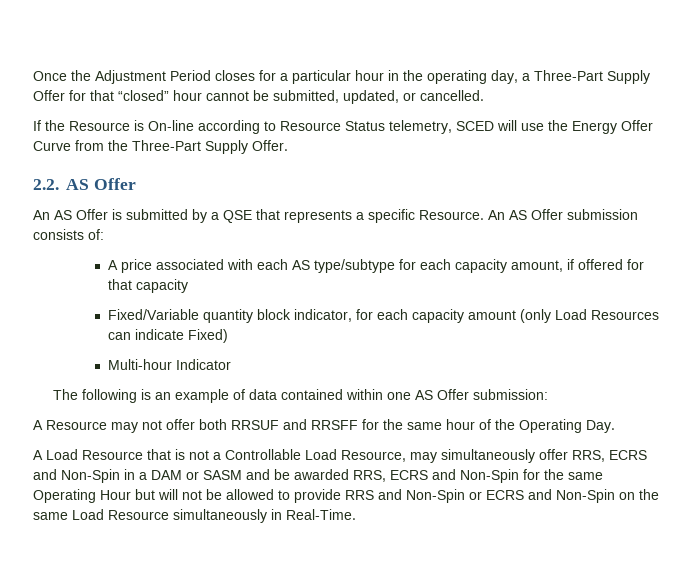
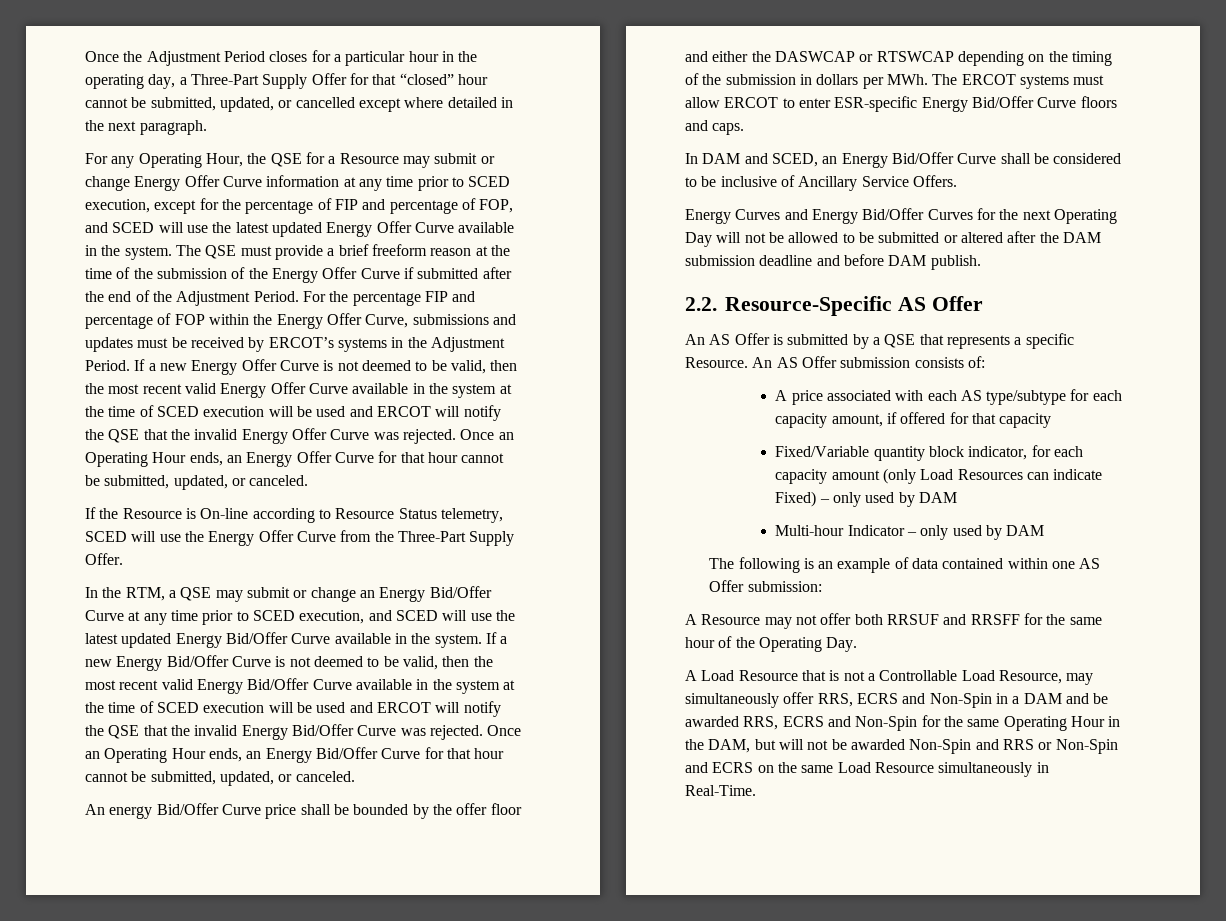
[420,90,484,101] cancelled. -> [295,97,513,112] [85,120,207,135] [85,152,495,168] [85,175,511,191] [85,198,514,214] [85,221,515,237] [85,244,510,260] [85,267,512,283] [85,290,476,306] [85,313,516,329] [85,337,505,352] [85,359,518,375] [85,382,512,398] [85,405,501,421] [85,428,514,444] [85,451,505,467] [85,475,309,490] cancelled except where detailed in the next paragraph. // For any Operating Hour, the QSE for a Resource may submit or change Energy Offer Curve information at any time prior to SCED execution, except for the percentage of FIP and percentage of FOP, and SCED will use the latest updated Energy Offer Curve available in the system. The QSE must provide a brief freeform reason at the time of the submission of the Energy Offer Curve if submitted after the end of the Adjustment Period. For the percentage FIP and percentage of FOP within the Energy Offer Curve, submissions and updates must be received by ERCOT’s systems in the Adjustment Period. If a new Energy Offer Curve is not deemed to be valid, then the most recent valid Energy Offer Curve available in the system at the time of SCED execution will be used and ERCOT will notify the QSE that the invalid Energy Offer Curve was rejected. Once an Operating Hour ends, an Energy Offer Curve for that hour cannot be submitted, updated, or canceled.
(288, 145) none -> [85,586,492,602] [85,610,515,625] [85,632,508,648] [85,655,493,671] [85,678,516,694] [85,701,501,717] [85,724,522,740] [85,747,505,763] [85,771,355,786] [85,803,522,819] [685,51,1112,66] [685,73,1105,89] [685,96,1117,112] [685,120,745,135] [685,152,1122,168] [685,175,957,191] [685,208,1117,224] [685,231,1101,247] [685,254,981,270] // In the RTM, a QSE may submit or change an Energy Bid/Offer Curve at any time prior to SCED execution, and SCED will use the latest updated Energy Bid/Offer Curve available in the system. If a new Energy Bid/Offer Curve is not deemed to be valid, then the most recent valid Energy Bid/Offer Curve available in the system at the time of SCED execution will be used and ERCOT will notify the QSE that the invalid Energy Bid/Offer Curve was rejected. Once an Operating Hour ends, an Energy Bid/Offer Curve for that hour cannot be submitted, updated, or canceled. // An energy Bid/Offer Curve price shall be bounded by the offer floor and either the DASWCAP or RTSWCAP depending on the timing of the submission in dollars per MWh. The ERCOT systems must allow ERCOT to enter ESR-specific Energy Bid/Offer Curve floors and caps. // In DAM and SCED, an Energy Bid/Offer Curve shall be considered to be inclusive of Ancillary Service Offers. // Energy Curves and Energy Bid/Offer Curves for the next Operating Day will not be allowed to be submitted or altered after the DAM submission deadline and before DAM publish.
(59, 184) none -> [725,296,892,316] Resource-Specific
[108,359,232,370] // Multi-hour Indicator -> [819,492,957,507] [775,525,1045,540] – only used by DAM // Multi-hour Indicator – only used by DAM
[186,470,242,480] or SASM -> (1062, 698) none
(131, 495) none -> [1108,716,1121,727] [685,739,751,753] in the DAM,
[226,489,615,503] allowed to provide RRS and Non-Spin or ECRS and Non-Spin -> [850,739,1118,754] [685,762,754,773] awarded Non-Spin and RRS or Non-Spin and ECRS

